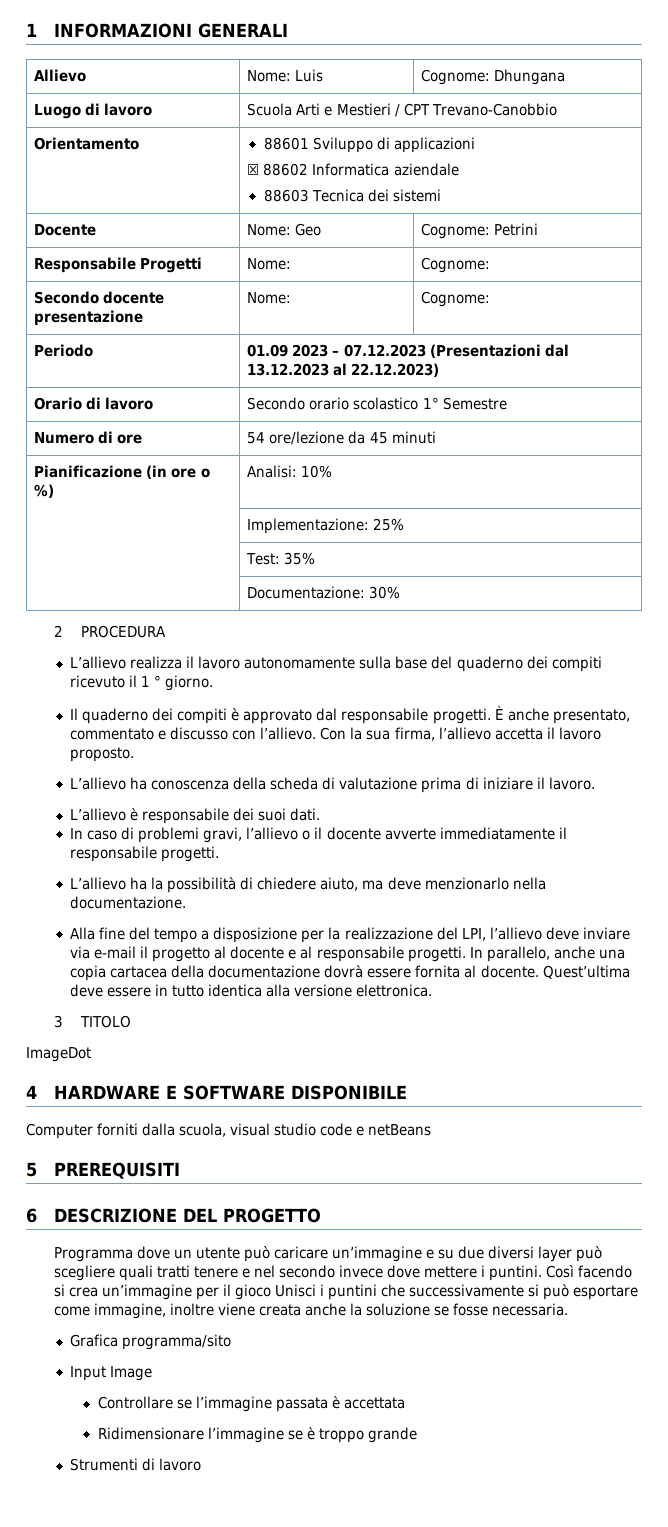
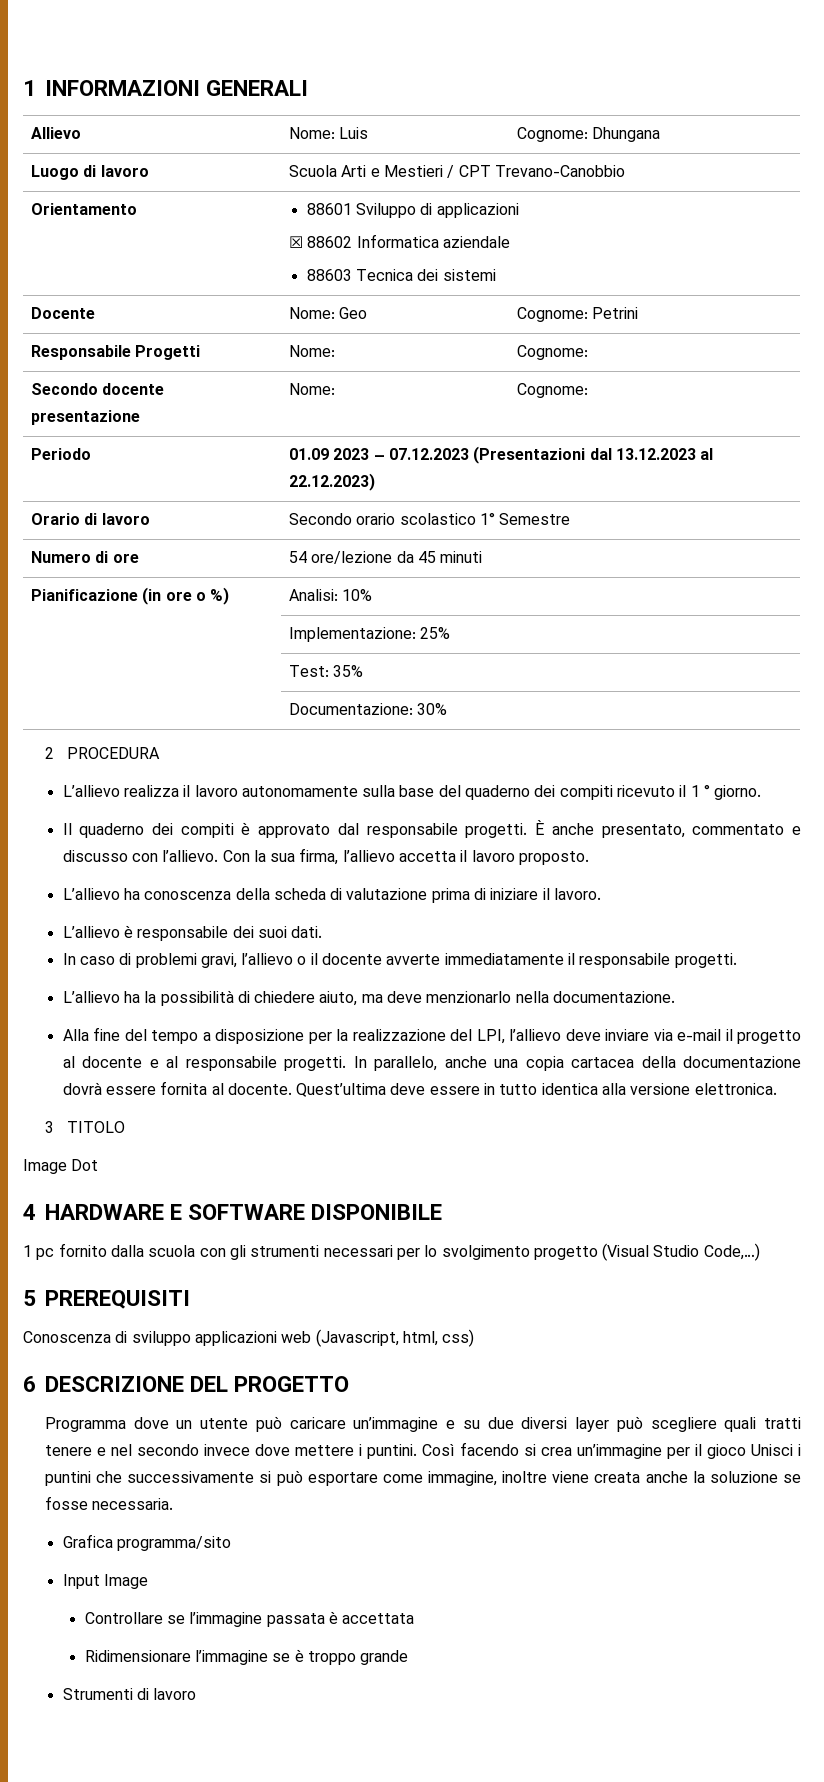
[26,1047,91,1062] ImageDot -> [23,1159,99,1174] Image Dot
[26,1123,432,1139] [26,1162,180,1179] Computer forniti dalla scuola, visual studio code e netBeans // 5 PREREQUISITI -> [23,1243,760,1261] [23,1290,190,1309] [23,1329,475,1347] 1 pc fornito dalla scuola con gli strumenti necessari per lo svolgimento progetto (Visual Studio Code,…) // 5 PREREQUISITI // Conoscenza di sviluppo applicazioni web (Javascript, html, css)

